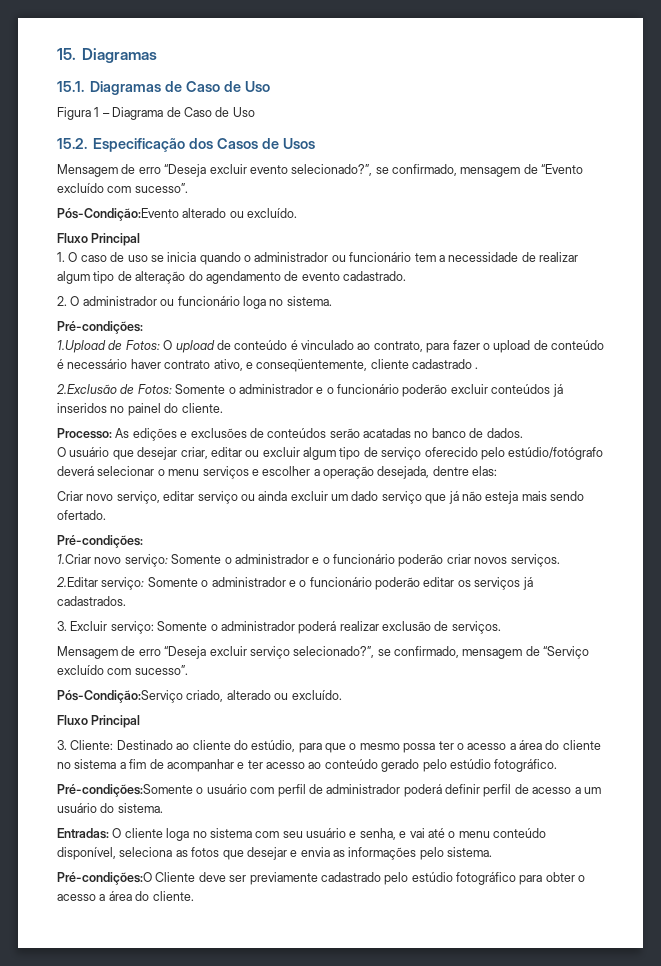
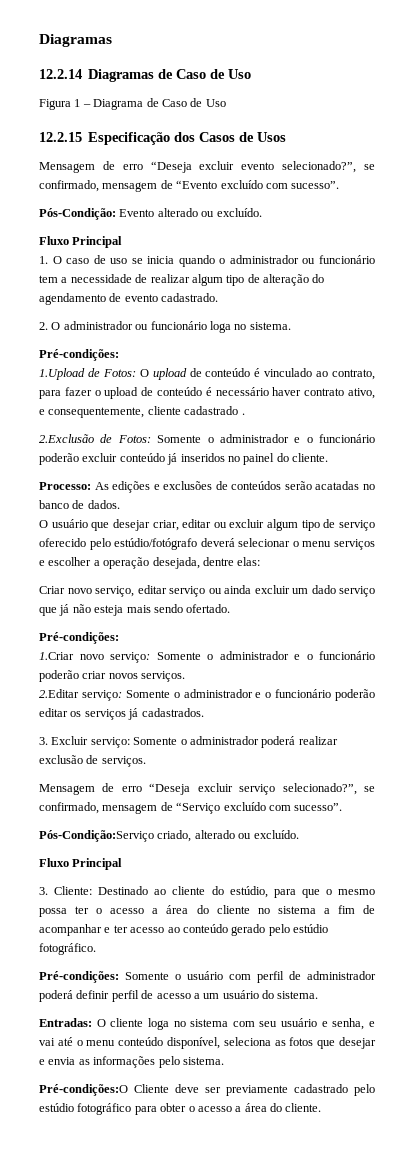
[57,48,76,60] 15. -> (39, 40) none
[57,81,84,92] 15.1. -> [39,69,82,79] 12.2.14
[57,138,87,149] 15.2. -> [39,132,82,142] 12.2.15
[57,208,179,221] Pós-Condição:Evento -> [39,208,155,220] Pós-Condição: Evento
[256,359,368,372] conseqüentemente, -> [48,407,145,418] consequentemente,
[491,384,551,394] conteúdos -> [119,453,165,462] conteúdo
[57,784,193,797] Pré-condições:Somente -> [39,971,169,983] Pré-condições: Somente

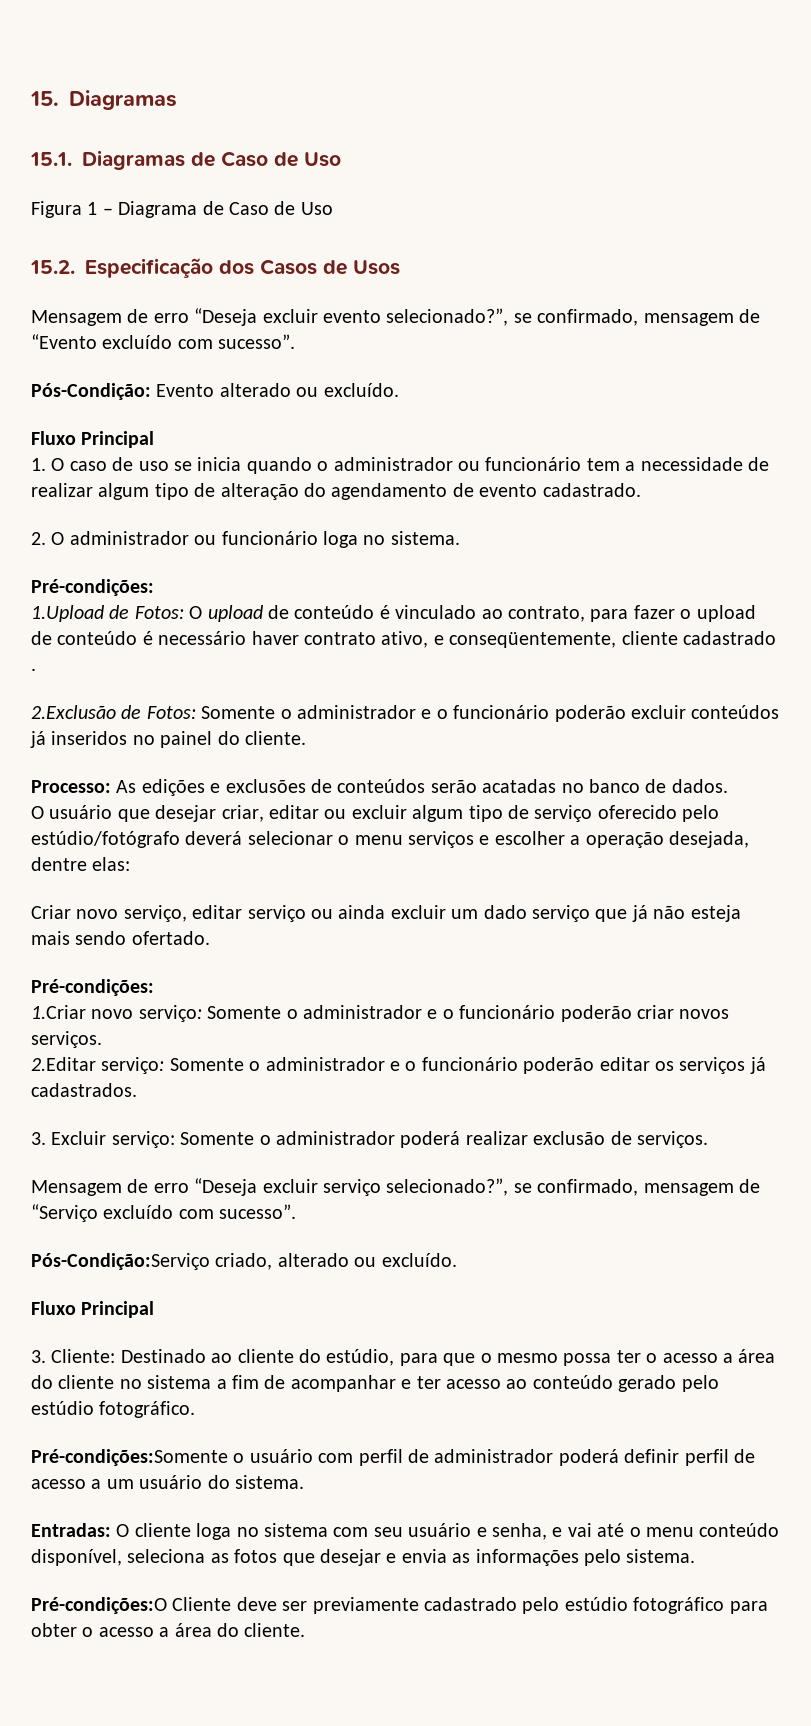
(39, 40) none -> [30,91,59,106] 15.
[39,69,82,79] 12.2.14 -> [30,152,72,166] 15.1.
[39,132,82,142] 12.2.15 -> [30,260,75,274] 15.2.
[48,407,145,418] consequentemente, -> [449,632,617,648] conseqüentemente,
[119,453,165,462] conteúdo -> [691,705,780,719] conteúdos
[39,971,169,983] Pré-condições: Somente -> [31,1449,228,1466] Pré-condições:Somente

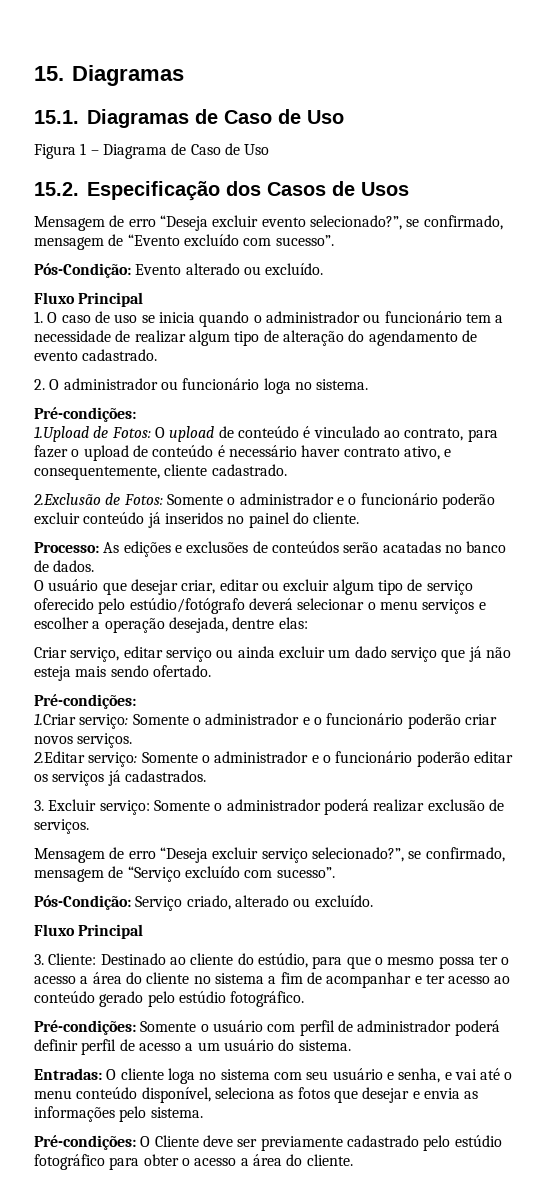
[449,631,776,648] [31,668,36,671] conseqüentemente, cliente cadastrado . -> [34,464,287,480] consequentemente, cliente cadastrado.
[691,705,780,719] conteúdos -> [83,512,145,524] conteúdo
[76,909,119,919] novo -> (67, 652) none
[91,1009,134,1019] novo -> (76, 719) none
[31,1253,210,1270] Pós-Condição:Serviço -> [34,895,183,911] Pós-Condição: Serviço
[31,1449,228,1466] Pré-condições:Somente -> [34,1020,197,1035] Pré-condições: Somente
[31,1597,167,1614] Pré-condições:O -> [34,1135,151,1150] Pré-condições: O

